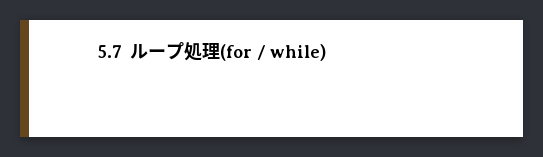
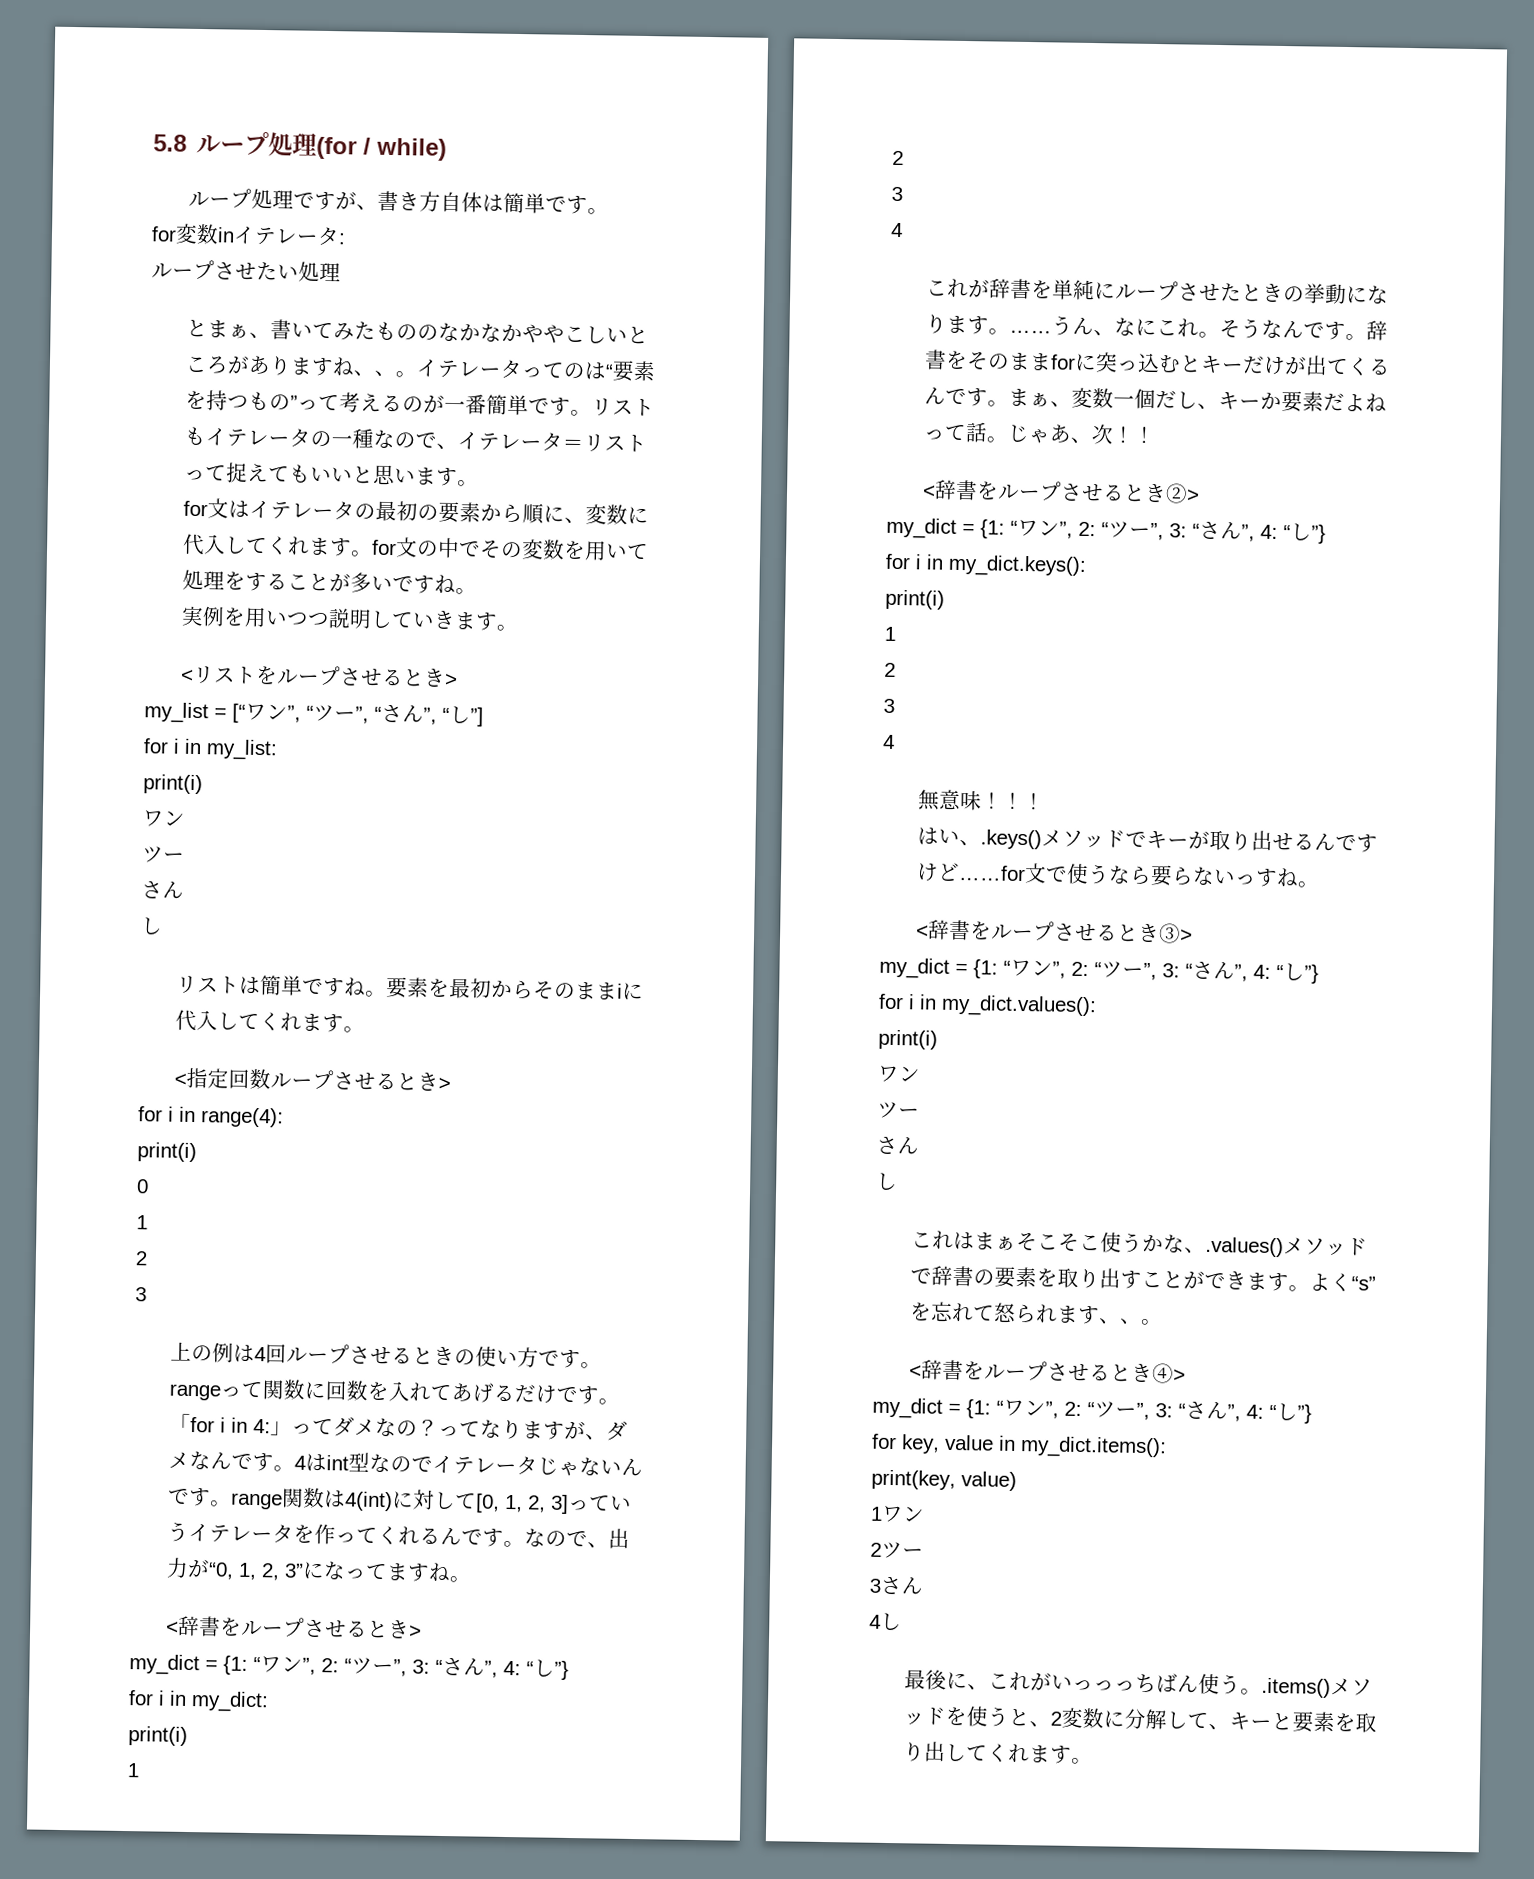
[98,45,122,58] 5.7 -> [153,134,187,152] 5.8
(326, 52) none -> [188,188,610,215] [151,223,346,246] [151,259,341,282] [186,319,650,345] [185,355,657,382] [185,390,656,417] [184,426,648,453] [184,462,480,487] [183,498,650,525] [182,533,650,561] [182,569,478,595] [181,605,519,632] [180,665,459,687] [144,702,484,727] [143,738,278,761] [143,774,203,795] [142,810,185,827] [142,846,185,863] [141,880,184,899] [141,917,163,935] [176,975,645,1001] [175,1009,366,1033] [174,1067,452,1091] [138,1106,284,1128] [137,1142,197,1163] [136,1179,149,1194] [136,1215,148,1230] [135,1251,148,1266] [135,1287,147,1302] [170,1341,603,1369] [169,1379,621,1405] [169,1413,629,1441] [168,1450,644,1477] [168,1487,633,1514] [167,1521,631,1549] [166,1557,472,1583] [166,1615,423,1639] [129,1654,569,1680] [128,1690,269,1713] [128,1726,188,1746] [127,1763,139,1778] [892,150,904,166] [891,186,903,202] [891,222,903,238] [926,278,1390,305] [925,314,1389,341] [924,349,1392,376] [924,386,1388,413] [923,422,1157,445] [922,479,1201,504] [886,517,1326,544] [885,553,1087,577] [885,589,945,610] [884,626,896,641] [884,662,896,677] [883,698,895,713] [883,734,895,749] [918,789,1046,811] [917,827,1379,853] [916,862,1320,888] [916,919,1194,944] [879,957,1319,984] [878,993,1097,1018] [878,1029,938,1050] [877,1065,921,1083] [877,1101,920,1119] [876,1136,919,1155] [876,1172,898,1191] [911,1230,1369,1258] [910,1265,1377,1292] [910,1301,1164,1326] [909,1359,1187,1384] [872,1397,1312,1424] [872,1433,1167,1459] [871,1469,1017,1491] [870,1505,925,1523] [870,1541,924,1559] [869,1576,924,1595] [869,1612,902,1631] [904,1669,1374,1698] [903,1706,1378,1733] [903,1741,1094,1765] // ループ処理ですが、書き方自体は簡単です。 // for変数inイテレータ: // ループさせたい処理 // とまぁ、書いてみたもののなかなかややこしいところがありますね、、。イテレータってのは“要素を持つもの”って考えるのが一番簡単です。リストもイテレータの一種なので、イテレータ＝リストって捉えてもいいと思います。 // for文はイテレータの最初の要素から順に、変数に代入してくれます。for文の中でその変数を用いて処理をすることが多いですね。 // 実例を用いつつ説明していきます。 // <リストをループさせるとき> // my_list = [“ワン”, “ツー”, “さん”, “し”] // for i in my_list: // print(i) // ワン // ツー // さん // し // リストは簡単ですね。要素を最初からそのままiに代入してくれます。 // <指定回数ループさせるとき> // for i in range(4): // print(i) // 0 // 1 // 2 // 3 // 上の例は4回ループさせるときの使い方です。rangeって関数に回数を入れてあげるだけです。「for i in 4:」ってダメなの？ってなりますが、ダメなんです。4はint型なのでイテレータじゃないんです。range関数は4(int)に対して[0, 1, 2, 3]っていうイテレータを作ってくれるんです。なので、出力が“0, 1, 2, 3”になってますね。 // <辞書をループさせるとき> // my_dict = {1: “ワン”, 2: “ツー”, 3: “さん”, 4: “し”} // for i in my_dict: // print(i) // 1 // 2 // 3 // 4 // これが辞書を単純にループさせたときの挙動になります。……うん、なにこれ。そうなんです。辞書をそのままforに突っ込むとキーだけが出てくるんです。まぁ、変数一個だし、キーか要素だよねって話。じゃあ、次！！ // <辞書をループさせるとき②> // my_dict = {1: “ワン”, 2: “ツー”, 3: “さん”, 4: “し”} // for i in my_dict.keys(): // print(i) // 1 // 2 // 3 // 4 // 無意味！！！ // はい、.keys()メソッドでキーが取り出せるんですけど……for文で使うなら要らないっすね。 // <辞書をループさせるとき③> // my_dict = {1: “ワン”, 2: “ツー”, 3: “さん”, 4: “し”} // for i in my_dict.values(): // print(i) // ワン // ツー // さん // し // これはまぁそこそこ使うかな、.values()メソッドで辞書の要素を取り出すことができます。よく“s”を忘れて怒られます、、。 // <辞書をループさせるとき④> // my_dict = {1: “ワン”, 2: “ツー”, 3: “さん”, 4: “し”} // for key, value in my_dict.items(): // print(key, value) // 1ワン // 2ツー // 3さん // 4し // 最後に、これがいっっっちばん使う。.items()メソッドを使うと、2変数に分解して、キーと要素を取り出してくれます。

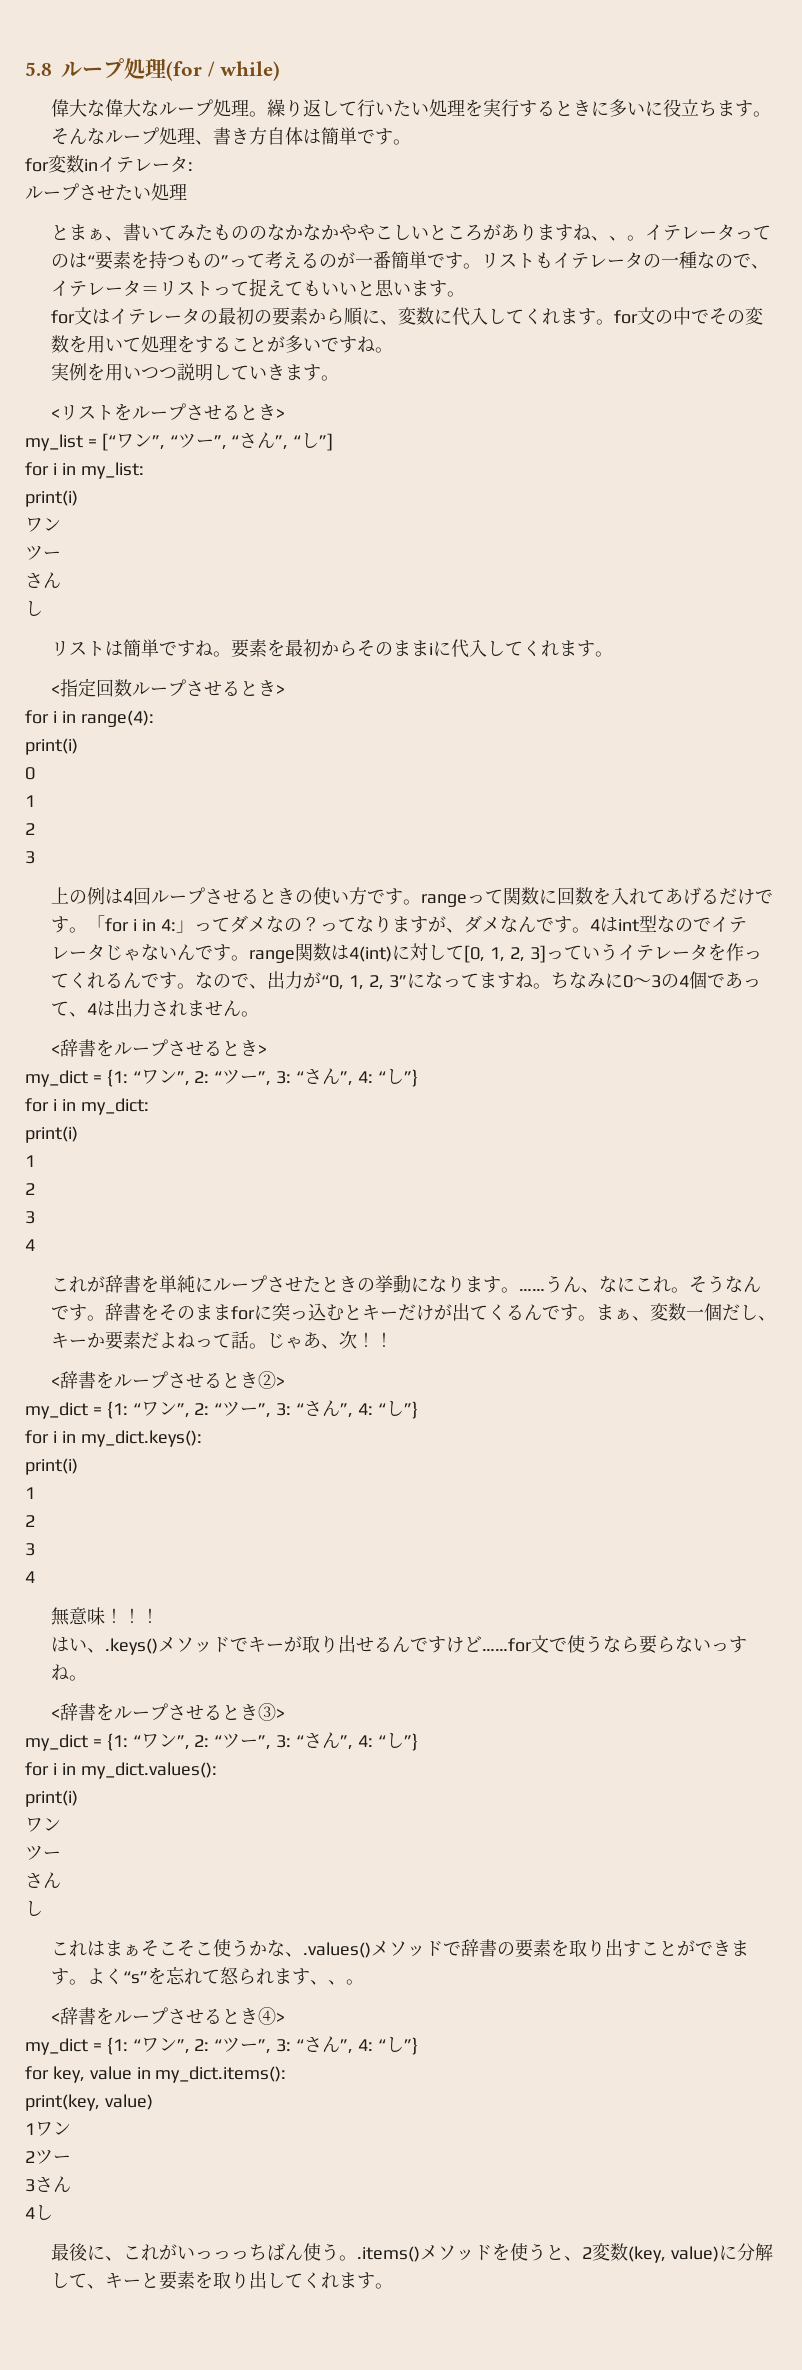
[188,188,358,211] ループ処理ですが -> [51,99,772,117] [51,127,196,145] 偉大な偉大なループ処理。繰り返して行いたい処理を実行するときに多いに役立ちます。そんなループ処理
(472, 1579) none -> [550,971,761,989] [51,999,260,1017] ちなみに0～3の4個であって、4は出力されません。
(1105, 1718) none -> [628,2246,720,2263] (key, value)

